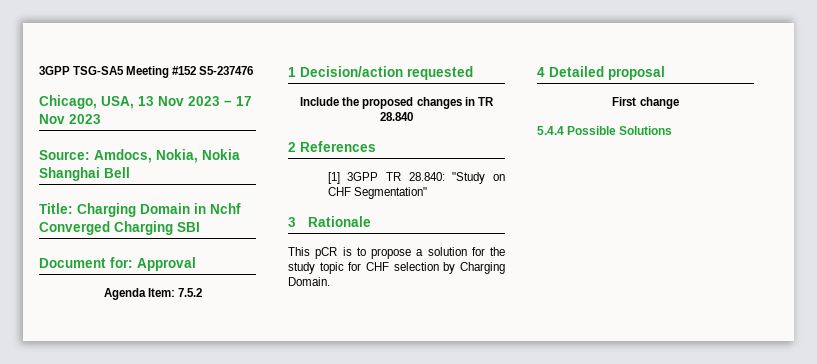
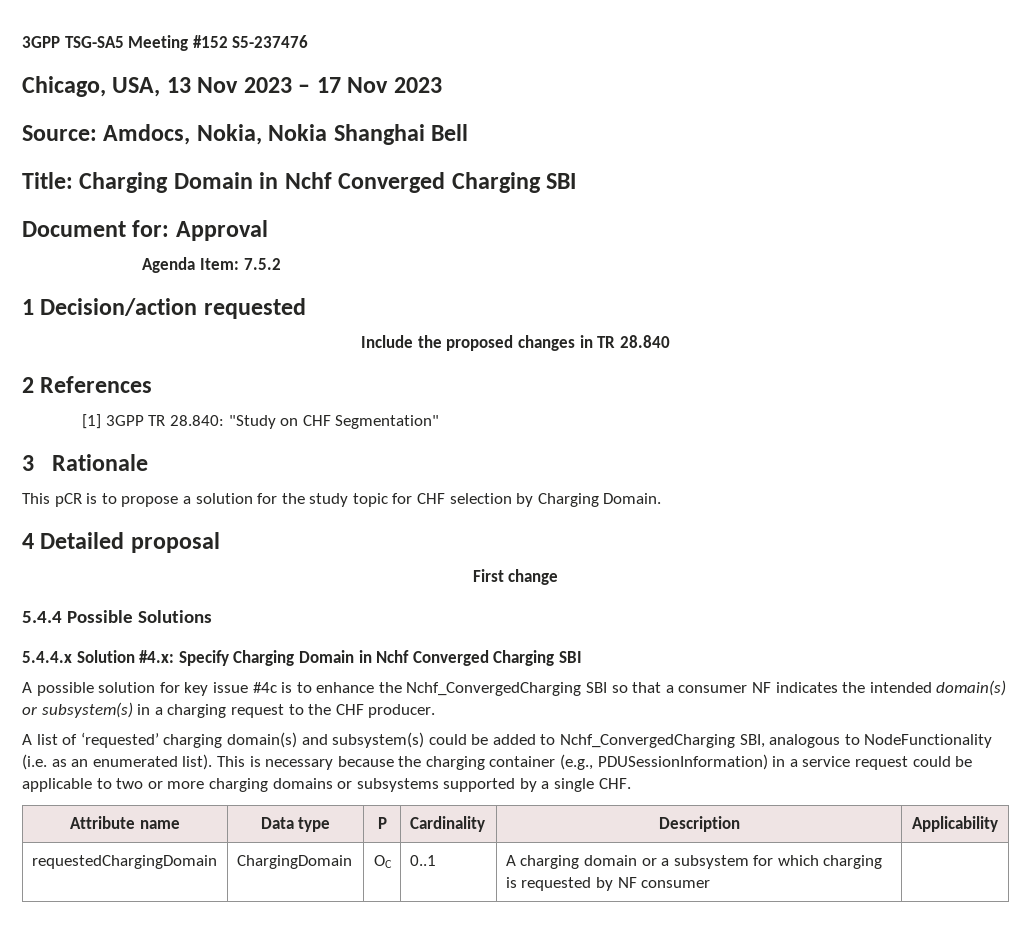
(673, 130) none -> [22,650,582,666] [22,680,1007,696] [22,702,436,718] [22,732,993,748] [22,754,973,770] [22,778,631,792] [70,816,180,829] [260,817,331,832] [377,817,387,829] [409,816,485,832] [658,816,740,832] [912,816,998,832] [31,855,217,869] [236,855,352,869] [373,855,392,868] [409,855,436,866] [505,855,883,869] [505,877,711,891] // 5.4.4.x Solution #4.x: Specify Charging Domain in Nchf Converged Charging SBI // A possible solution for key issue #4c is to enhance the Nchf_ConvergedCharging SBI so that a consumer NF indicates the intended domain(s) or subsystem(s) in a charging request to the CHF producer. // A list of ‘requested’ charging domain(s) and subsystem(s) could be added to Nchf_ConvergedCharging SBI, analogous to NodeFunctionality (i.e. as an enumerated list). This is necessary because the charging container (e.g., PDUSessionInformation) in a service request could be applicable to two or more charging domains or subsystems supported by a single CHF. // Attribute name | Data type | P | Cardinality | Description | Applicability // requestedChargingDomain | ChargingDomain | OC | 0..1 | A charging domain or a subsystem for which charging is requested by NF consumer |

